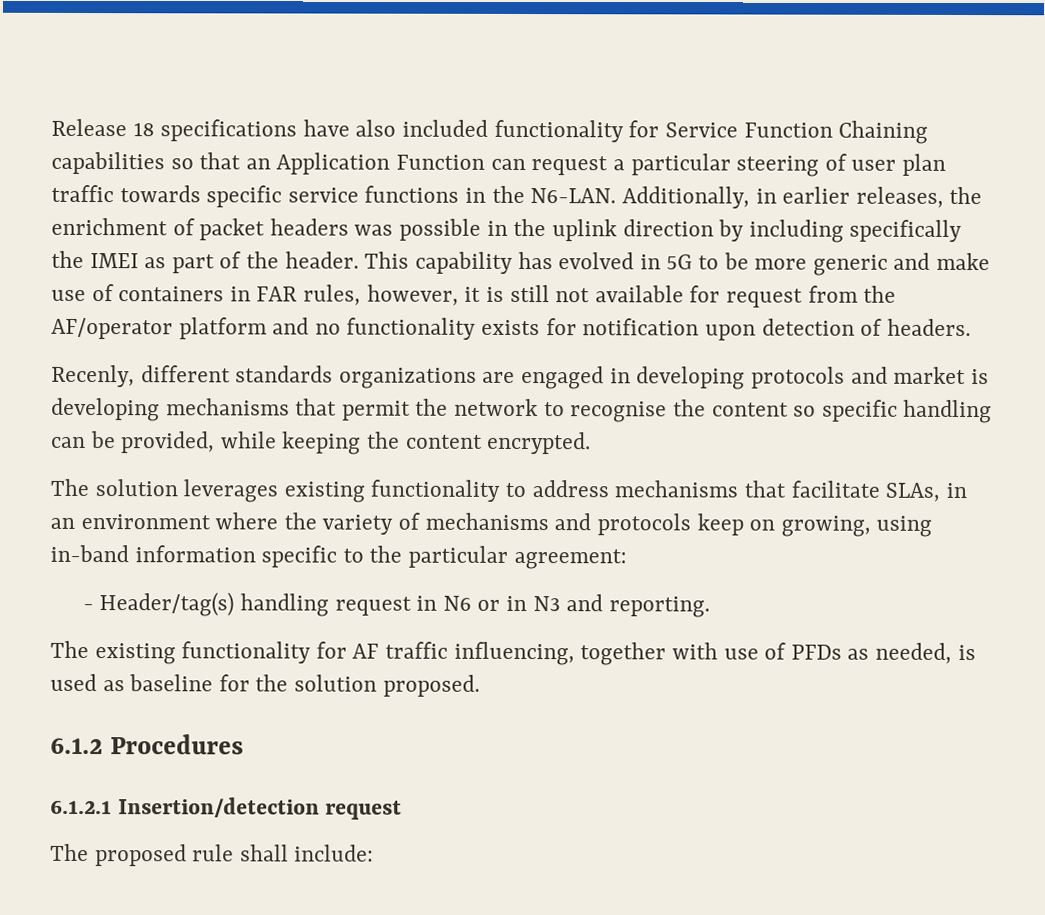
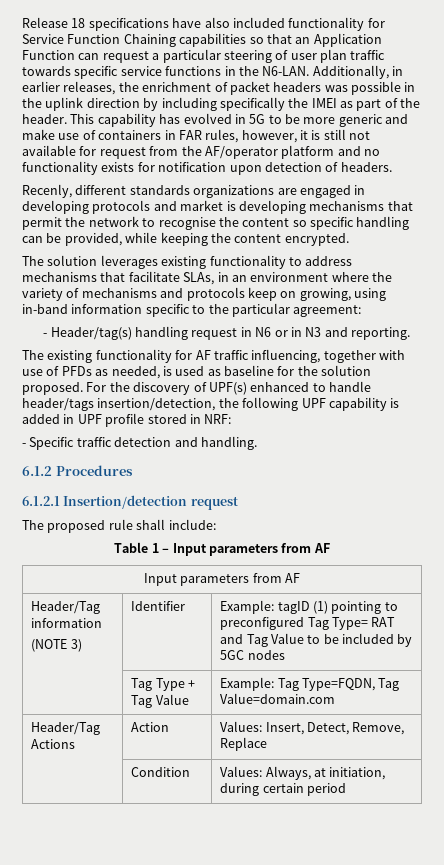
(480, 685) none -> [86,381,371,395] [22,397,400,411] [22,413,232,427] [22,436,257,450] For the discovery of UPF(s) enhanced to handle header/tags insertion/detection, the following UPF capability is added in UPF profile stored in NRF: // - Specific traffic detection and handling.
(375, 853) none -> [114,542,330,556] [143,573,301,586] [31,601,101,614] [31,618,103,628] [31,639,82,652] [131,601,186,611] [220,600,398,614] [220,617,396,630] [220,633,413,647] [220,650,285,660] [131,678,195,691] [131,694,189,708] [220,677,400,691] [220,693,336,704] [31,722,101,735] [31,739,76,749] [131,722,170,732] [220,721,405,735] [220,737,268,751] [131,767,191,777] [220,766,386,780] [220,783,346,796] // Table 1 – Input parameters from AF // Input parameters from AF // Header/Tag information // (NOTE 3) | Identifier | Example: tagID (1) pointing to preconfigured Tag Type= RAT and Tag Value to be included by 5GC nodes // | Tag Type + Tag Value | Example: Tag Type=FQDN, Tag Value=domain.com // Header/Tag Actions | Action | Values: Insert, Detect, Remove, Replace // | Condition | Values: Always, at initiation, during certain period

